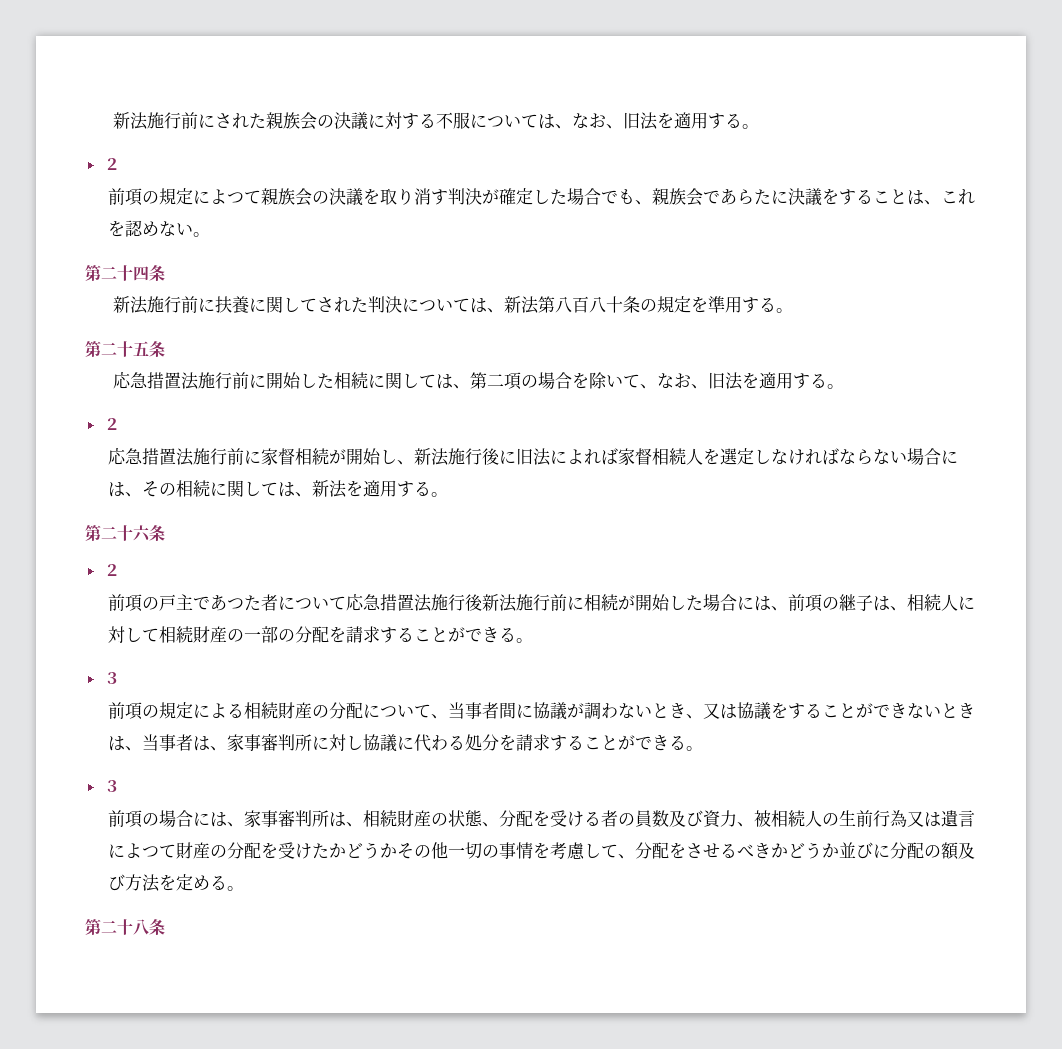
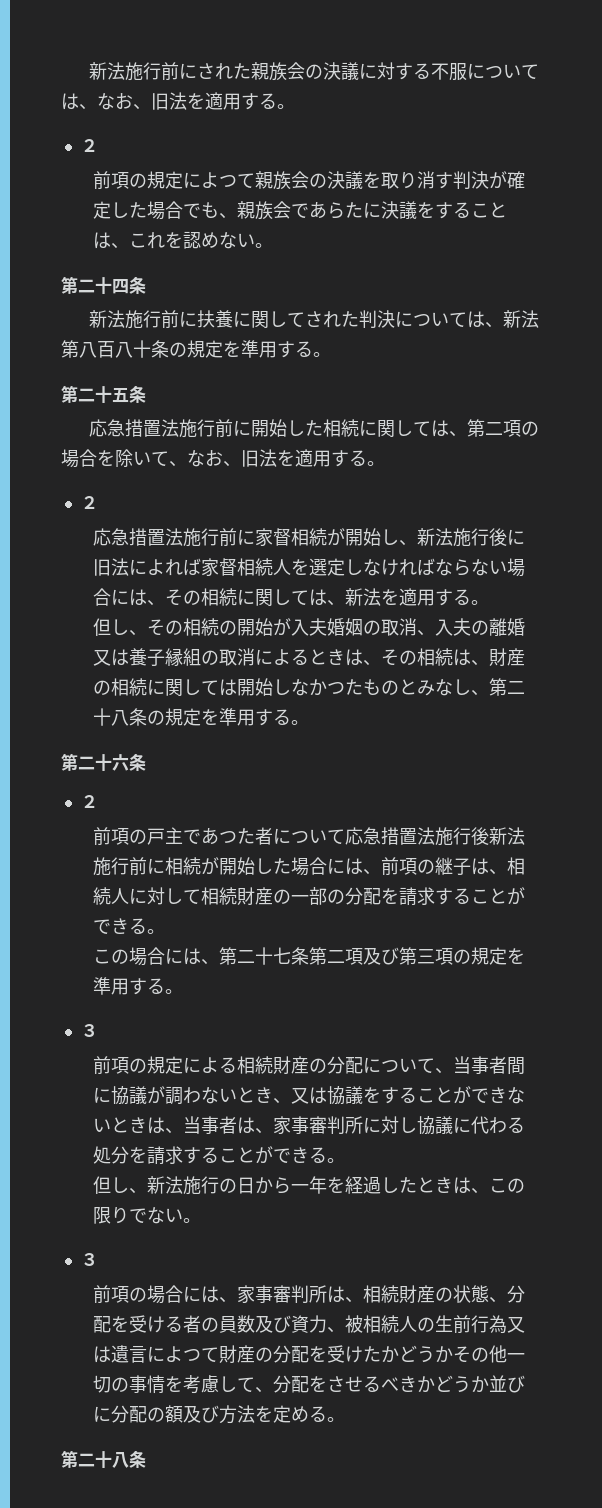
(449, 494) none -> [92,618,525,636] [92,648,525,667] [92,678,525,696] [92,708,309,726] // 但し、その相続の開始が入夫婚姻の取消、入夫の離婚又は養子縁組の取消によるときは、その相続は、財産の相続に関しては開始しなかつたものとみなし、第二十八条の規定を準用する。
(534, 640) none -> [92,947,525,966] [92,977,183,995] // この場合には、第二十七条第二項及び第三項の規定を準用する。
(704, 748) none -> [92,1176,525,1195] [92,1206,201,1224] // 但し、新法施行の日から一年を経過したときは、この限りでない。

